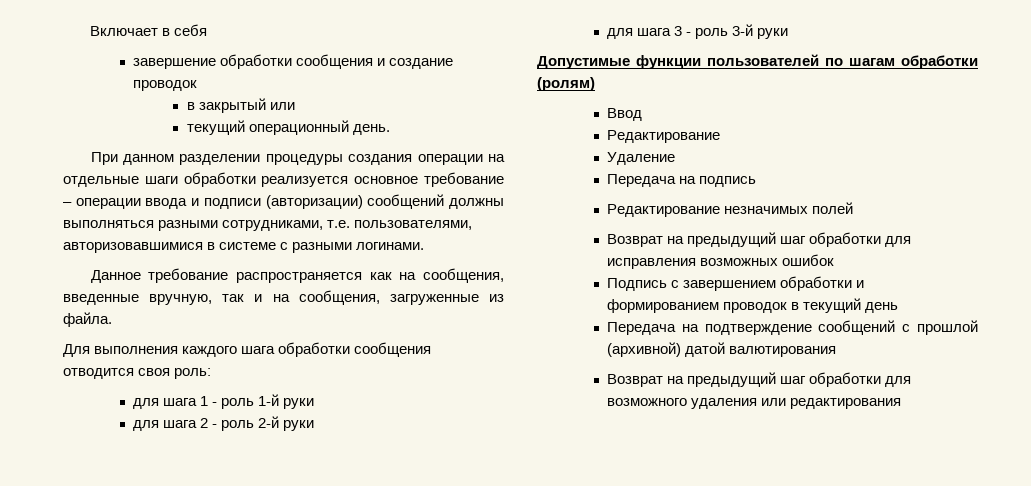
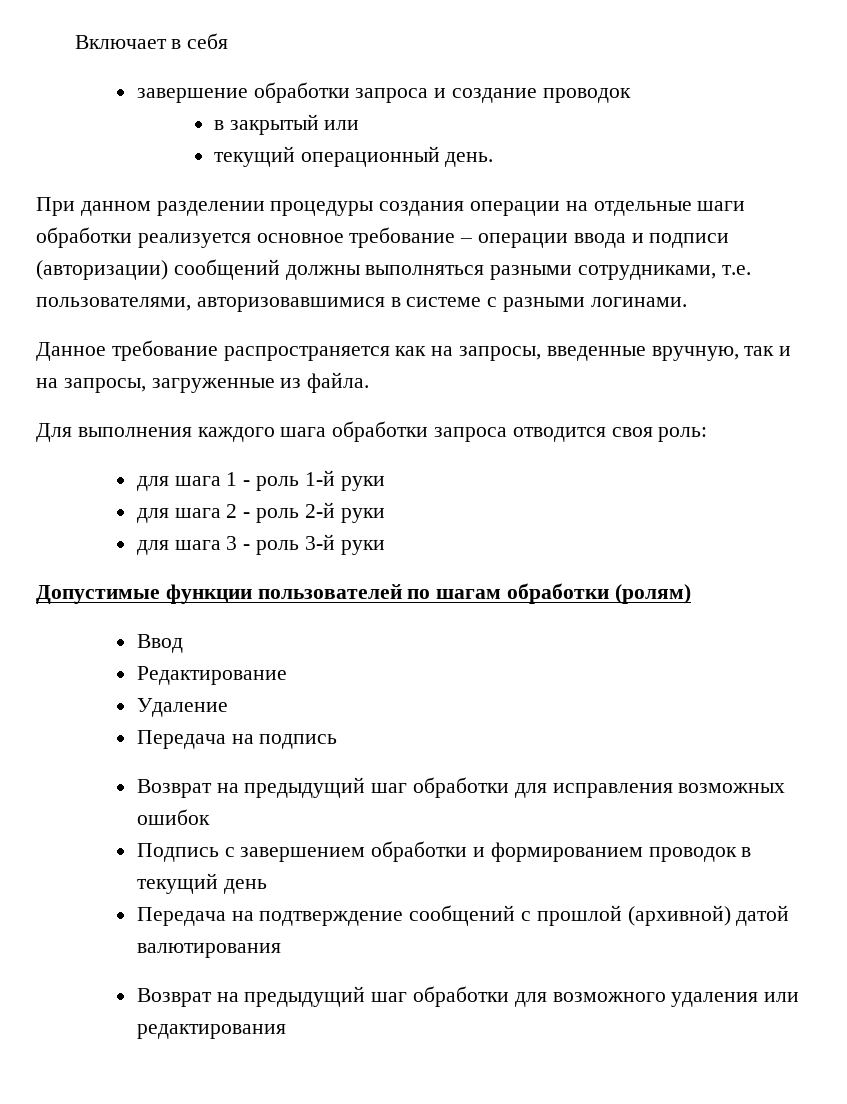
[296,54,374,69] сообщения -> [355,88,429,103] запроса
[423,268,505,283] сообщения, -> [459,346,542,361] запросы,
[298,290,380,305] сообщения, -> [63,378,146,393] запросы,
[354,342,432,357] сообщения -> [434,427,508,442] запроса
[607,202,854,217] // Редактирование незначимых полей -> (338, 741) none

